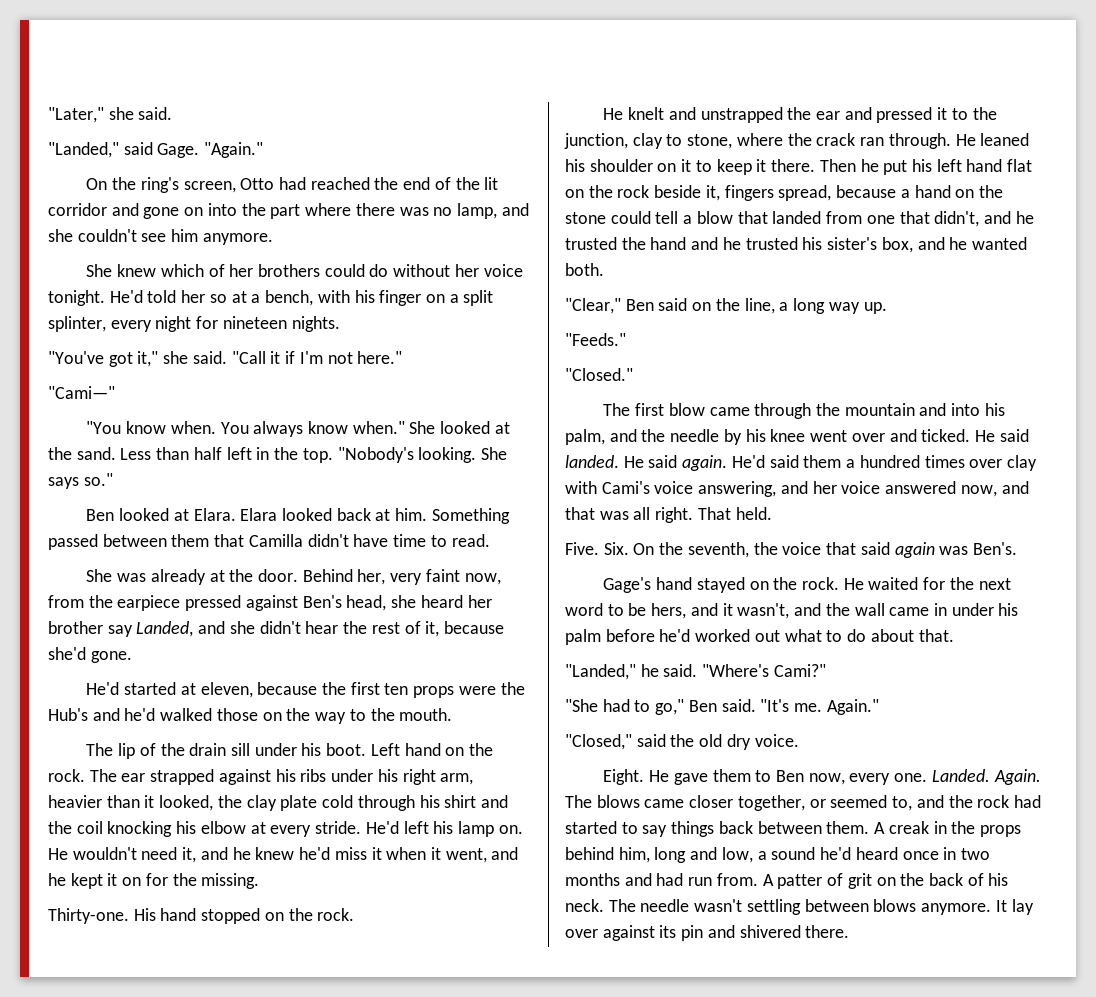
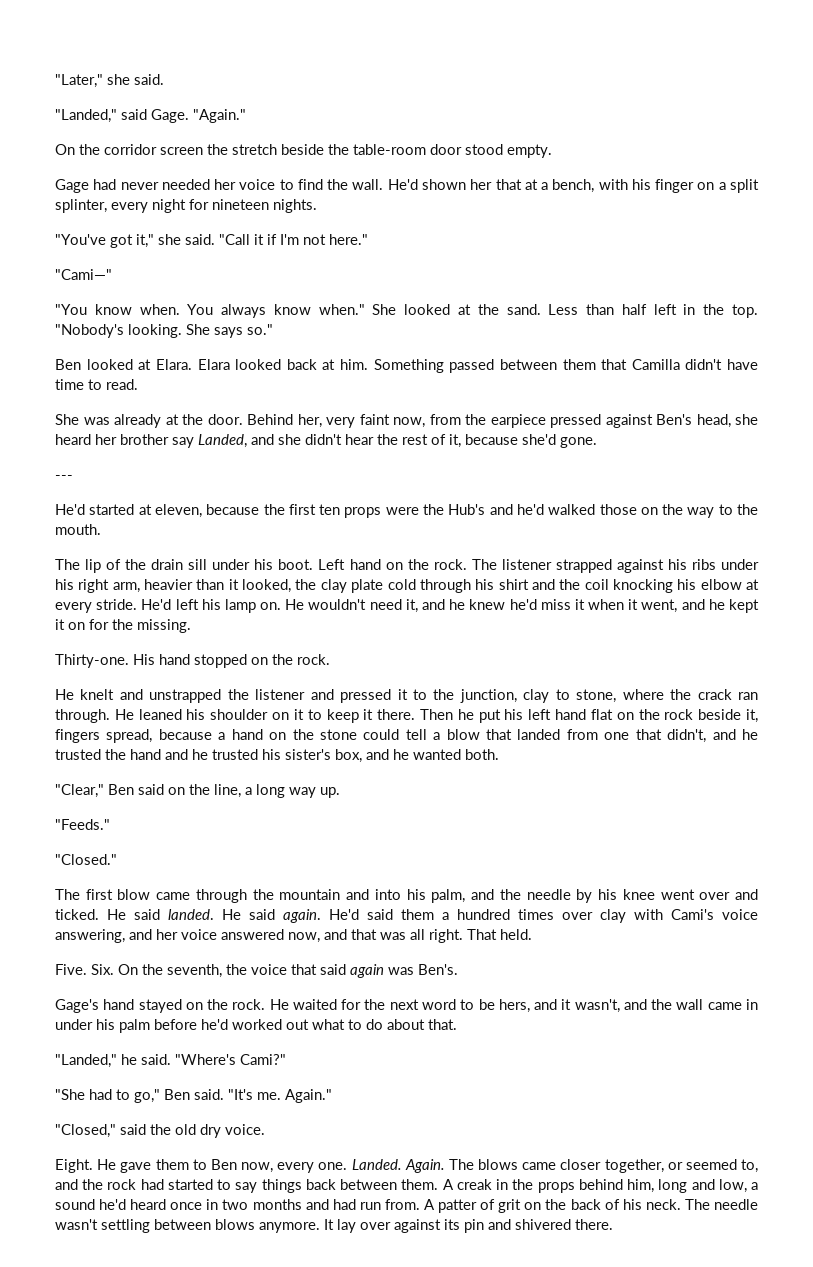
[140,177,499,193] [48,203,529,219] [48,229,273,245] [86,264,523,277] [48,290,227,306] ring's screen, Otto had reached the end of the lit corridor and gone on into the part where there was no lamp, and she couldn't see him anymore. // She knew which of her brothers could do without her voice tonight. He'd told her so -> [104,144,552,158] [55,179,522,193] corridor screen the stretch beside the table-room door stood empty. // Gage had never needed her voice to find the wall. He'd shown her that
(132, 657) none -> [55,475,73,480] // ---
[121,773,146,782] ear -> [501,559,552,570] listener
[815,111,840,120] ear -> [255,689,306,700] listener

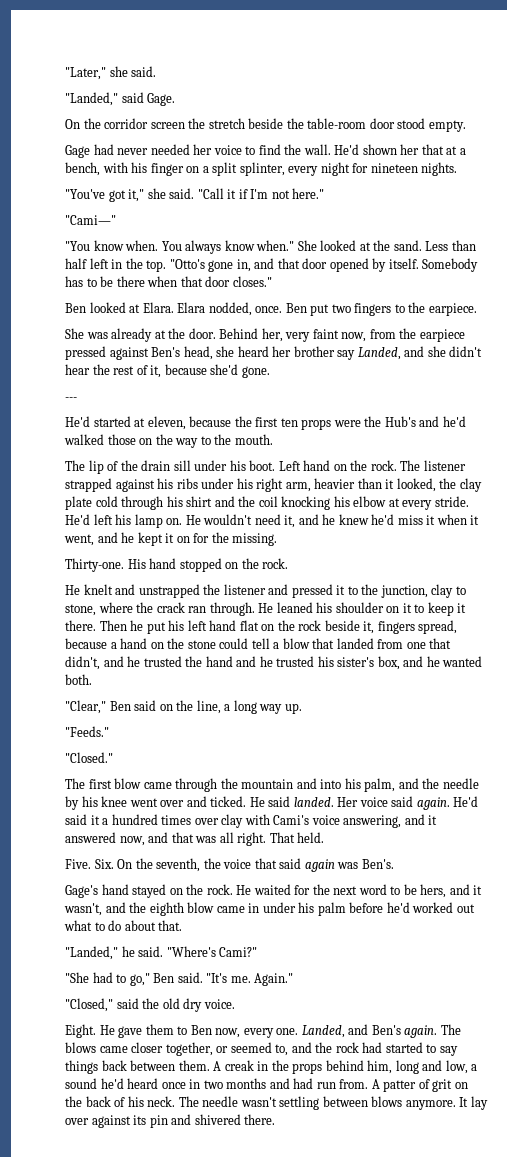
[193,109,246,123] "Again." -> (176, 99) none
[55,324,273,338] "Nobody's looking. She says so." -> [169,258,479,272] [65,276,272,287] "Otto's gone in, and that door opened by itself. Somebody has to be there when that door closes."
[235,359,758,373] [55,379,138,390] looked back at him. Something passed between them that Camilla didn't have time to read. -> [208,302,477,316] nodded, once. Ben put two fingers to the earpiece.
[222,909,241,920] He -> [337,797,388,807] Her voice
[401,909,434,920] them -> [90,815,100,825] it
[156,929,217,940] her voice -> [428,815,438,825] it
[676,999,704,1010] wall -> [149,902,215,916] eighth blow
[351,1159,445,1173] Landed. Again. -> [301,1024,438,1038] Landed, and Ben's again.

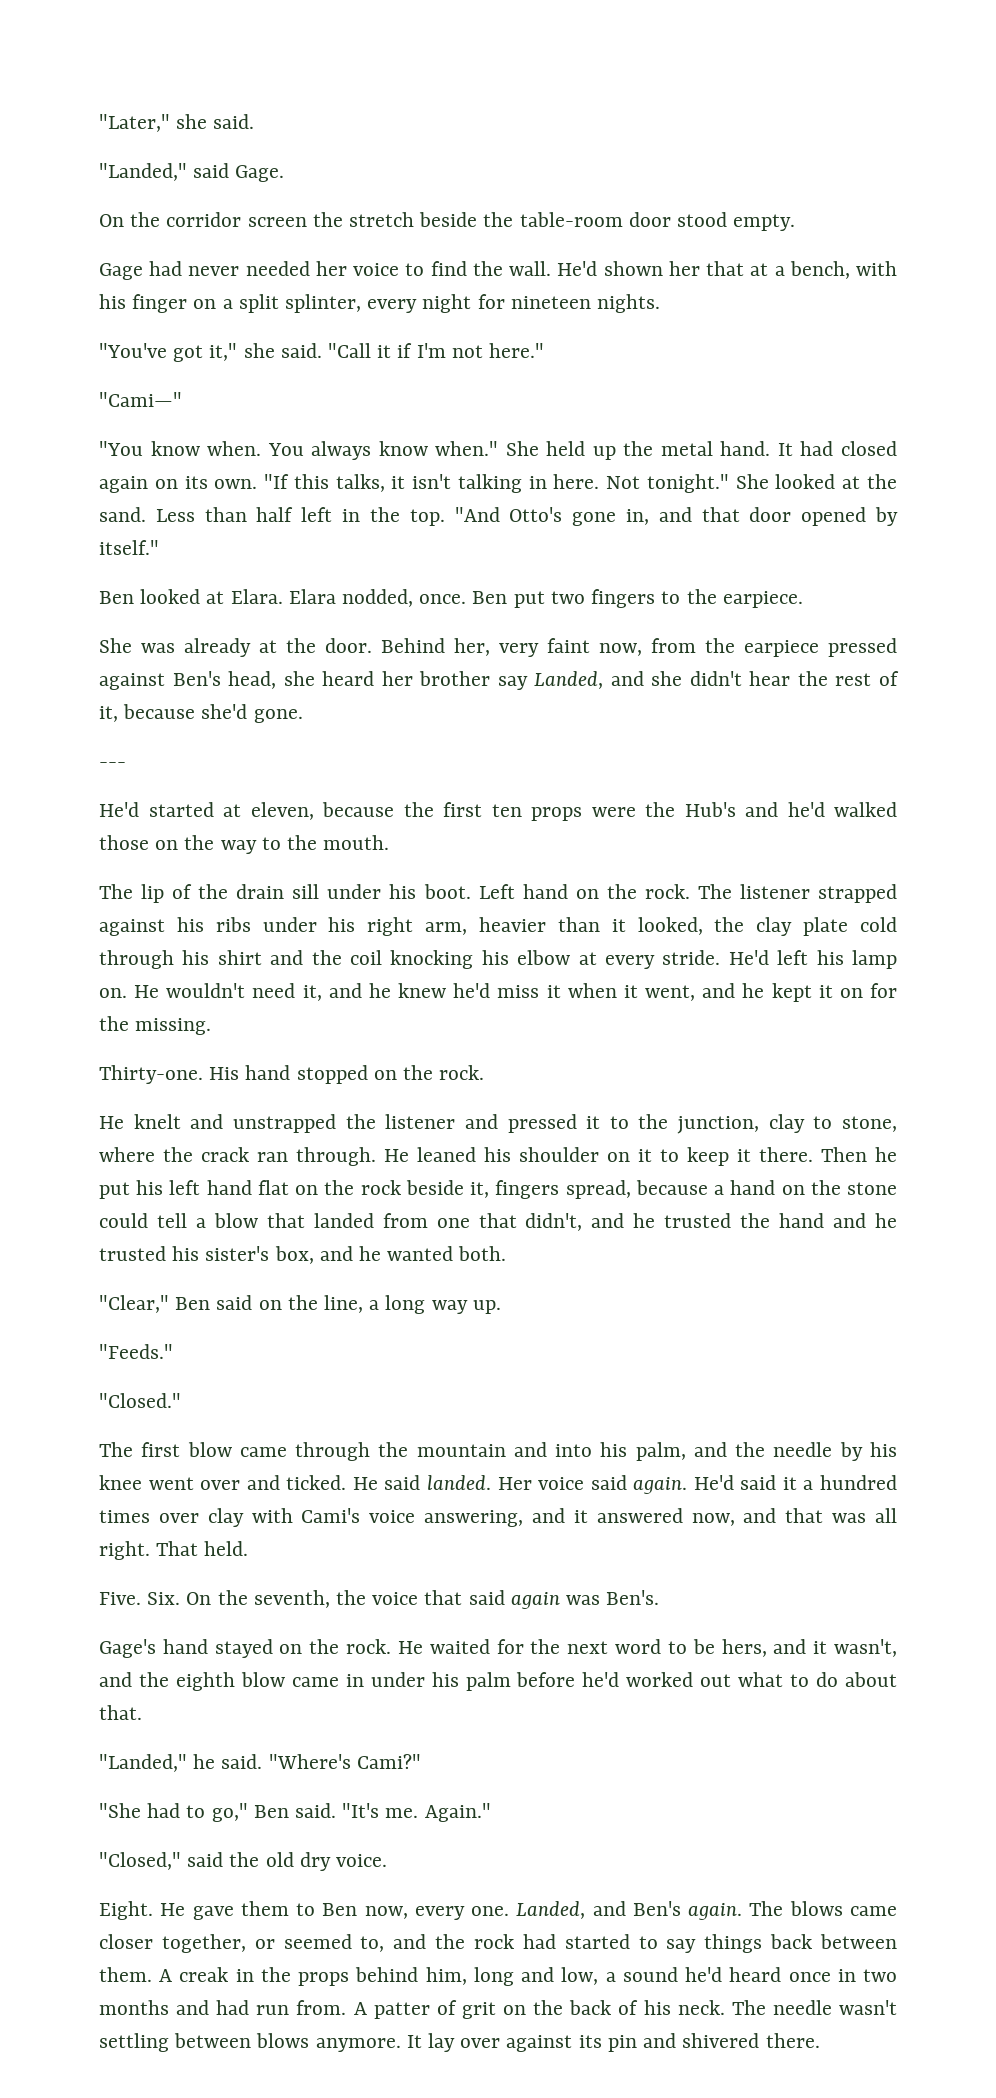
(317, 245) none -> [546,441,897,460] [99,474,769,493] held up the metal hand. It had closed again on its own. "If this talks, it isn't talking in here. Not tonight." She
[169,259,205,269] "Otto's -> [454,507,563,522] "And Otto's
[388,258,479,272] [65,276,272,287] itself. Somebody has to be there when that door closes." -> [99,540,159,555] itself."

